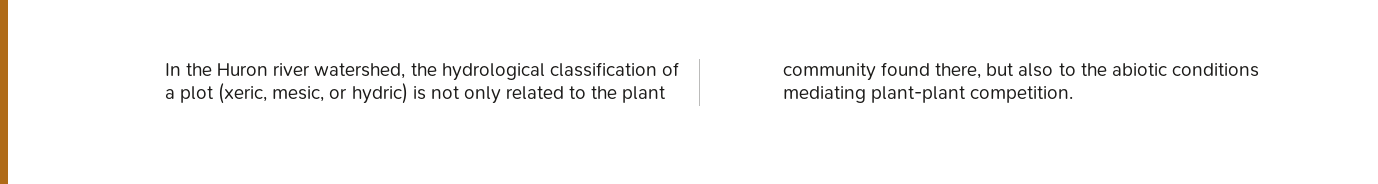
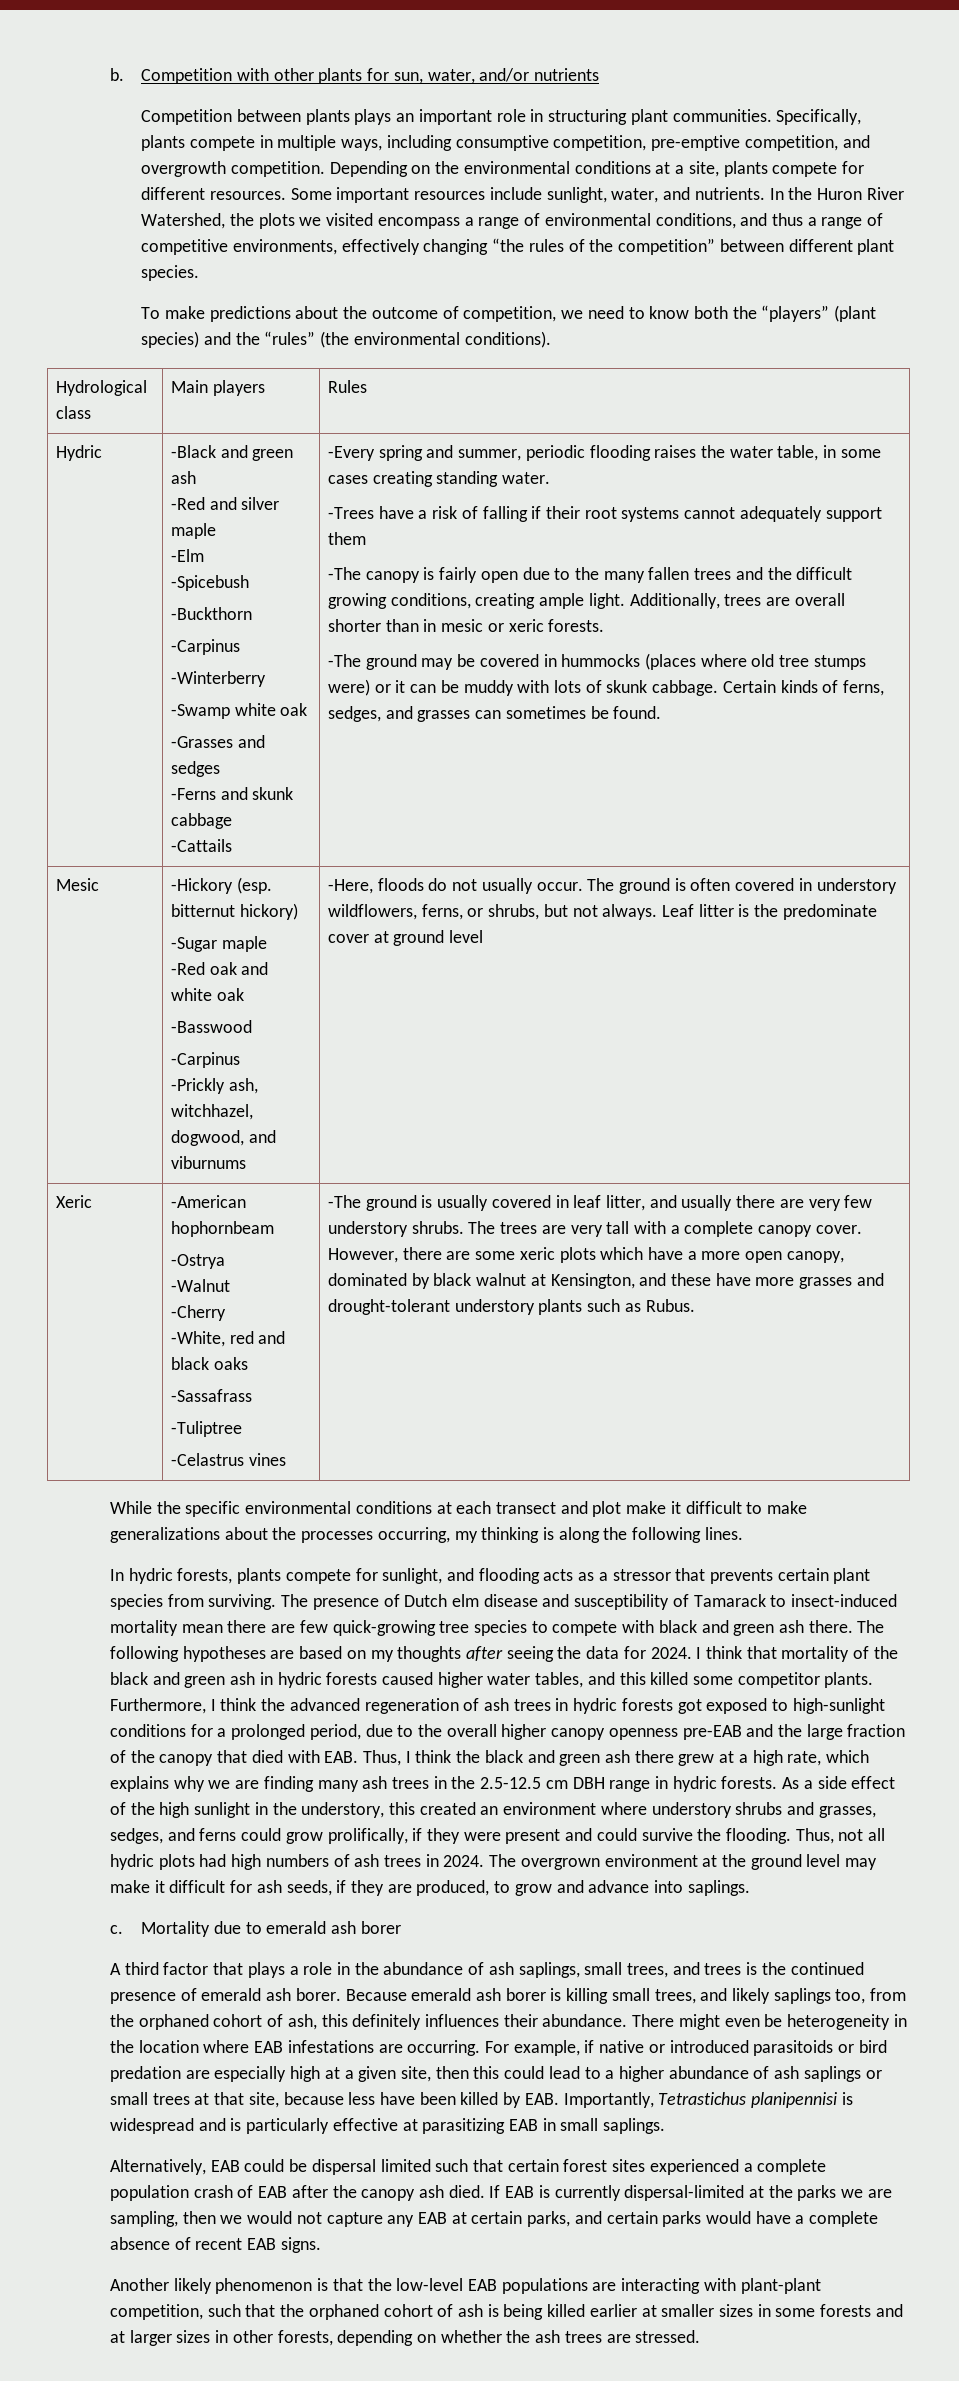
[164,62,679,81] [164,83,667,104] [782,62,1259,81] [782,86,1074,103] In the Huron river watershed, the hydrological classification of a plot (xeric, mesic, or hydric) is not only related to the plant community found there, but also to the abiotic conditions mediating plant-plant competition. -> [109,68,600,84] [141,109,862,125] [141,135,870,151] [141,161,865,177] [141,187,904,203] [141,213,884,229] [141,238,895,255] [141,265,200,281] [141,305,877,322] [141,331,551,348] [55,380,147,396] [55,406,91,419] [170,380,265,396] [327,380,367,393] [55,445,102,461] [170,445,294,461] [170,471,196,484] [170,497,280,510] [170,523,216,539] [170,549,204,562] [170,575,249,591] [170,607,252,620] [170,639,240,655] [170,671,266,687] [170,703,308,719] [170,735,265,748] [170,761,220,777] [170,787,294,800] [170,813,232,829] [170,839,232,852] [327,445,881,461] [327,471,551,487] [327,506,882,522] [327,532,366,545] [327,567,853,583] [327,593,845,609] [327,619,605,632] [327,653,866,670] [327,679,885,696] [327,706,662,722] [55,878,99,891] [170,877,272,894] [170,903,298,920] [170,936,267,952] [170,962,269,975] [170,988,244,1001] [170,1020,252,1033] [170,1052,240,1068] [170,1078,258,1094] [170,1104,253,1120] [170,1130,276,1146] [170,1156,246,1169] [327,878,897,894] [327,904,877,920] [327,930,484,946] [55,1195,92,1208] [170,1195,246,1208] [170,1221,274,1237] [170,1254,225,1269] [170,1279,230,1292] [170,1305,226,1321] [170,1331,286,1347] [170,1357,248,1370] [170,1389,252,1402] [170,1421,242,1437] [170,1453,286,1466] [327,1195,873,1211] [327,1221,862,1237] [327,1247,844,1263] [327,1273,884,1289] [327,1299,695,1315] [109,1501,808,1517] [109,1527,743,1543] [109,1568,871,1584] [109,1594,898,1610] [109,1620,885,1636] [109,1646,898,1662] [109,1672,874,1688] [109,1698,885,1714] [109,1724,906,1740] [109,1750,870,1766] [109,1776,896,1792] [109,1802,876,1818] [109,1828,886,1844] [109,1854,878,1870] [109,1880,750,1896] [109,1921,401,1937] [109,1962,864,1978] [109,1988,907,2004] [109,2014,907,2030] [109,2040,887,2056] [109,2066,882,2082] [109,2092,853,2108] [109,2118,666,2134] [109,2159,827,2175] [109,2185,892,2201] [109,2211,879,2227] [109,2237,321,2253] [109,2278,821,2294] [109,2304,903,2320] [109,2330,701,2346] b. Competition with other plants for sun, water, and/or nutrients // Competition between plants plays an important role in structuring plant communities. Specifically, plants compete in multiple ways, including consumptive competition, pre-emptive competition, and overgrowth competition. Depending on the environmental conditions at a site, plants compete for different resources. Some important resources include sunlight, water, and nutrients. In the Huron River Watershed, the plots we visited encompass a range of environmental conditions, and thus a range of competitive environments, effectively changing “the rules of the competition” between different plant species. // To make predictions about the outcome of competition, we need to know both the “players” (plant species) and the “rules” (the environmental conditions). // Hydrological class | Main players | Rules // Hydric | -Black and green ash // -Red and silver maple // -Elm // -Spicebush // -Buckthorn // -Carpinus // -Winterberry // -Swamp white oak // -Grasses and sedges // -Ferns and skunk cabbage // -Cattails | -Every spring and summer, periodic flooding raises the water table, in some cases creating standing water. // -Trees have a risk of falling if their root systems cannot adequately support them // -The canopy is fairly open due to the many fallen trees and the difficult growing conditions, creating ample light. Additionally, trees are overall shorter than in mesic or xeric forests. // -The ground may be covered in hummocks (places where old tree stumps were) or it can be muddy with lots of skunk cabbage. Certain kinds of ferns, sedges, and grasses can sometimes be found. // Mesic | -Hickory (esp. bitternut hickory) // -Sugar maple // -Red oak and white oak // -Basswood // -Carpinus // -Prickly ash, witchhazel, dogwood, and viburnums | -Here, floods do not usually occur. The ground is often covered in understory wildflowers, ferns, or shrubs, but not always. Leaf litter is the predominate cover at ground level // Xeric | -American hophornbeam // -Ostrya // -Walnut // -Cherry // -White, red and black oaks // -Sassafrass // -Tuliptree // -Celastrus vines | -The ground is usually covered in leaf litter, and usually there are very few understory shrubs. The trees are very tall with a complete canopy cover. However, there are some xeric plots which have a more open canopy, dominated by black walnut at Kensington, and these have more grasses and drought-tolerant understory plants such as Rubus. // While the specific environmental conditions at each transect and plot make it difficult to make generalizations about the processes occurring, my thinking is along the following lines. // In hydric forests, plants compete for sunlight, and flooding acts as a stressor that prevents certain plant species from surviving. The presence of Dutch elm disease and susceptibility of Tamarack to insect-induced mortality mean there are few quick-growing tree species to compete with black and green ash there. The following hypotheses are based on my thoughts after seeing the data for 2024. I think that mortality of the black and green ash in hydric forests caused higher water tables, and this killed some competitor plants. Furthermore, I think the advanced regeneration of ash trees in hydric forests got exposed to high-sunlight conditions for a prolonged period, due to the overall higher canopy openness pre-EAB and the large fraction of the canopy that died with EAB. Thus, I think the black and green ash there grew at a high rate, which explains why we are finding many ash trees in the 2.5-12.5 cm DBH range in hydric forests. As a side effect of the high sunlight in the understory, this created an environment where understory shrubs and grasses, sedges, and ferns could grow prolifically, if they were present and could survive the flooding. Thus, not all hydric plots had high numbers of ash trees in 2024. The overgrown environment at the ground level may make it difficult for ash seeds, if they are produced, to grow and advance into saplings. // c. Mortality due to emerald ash borer // A third factor that plays a role in the abundance of ash saplings, small trees, and trees is the continued presence of emerald ash borer. Because emerald ash borer is killing small trees, and likely saplings too, from the orphaned cohort of ash, this definitely influences their abundance. There might even be heterogeneity in the location where EAB infestations are occurring. For example, if native or introduced parasitoids or bird predation are especially high at a given site, then this could lead to a higher abundance of ash saplings or small trees at that site, because less have been killed by EAB. Importantly, Tetrastichus planipennisi is widespread and is particularly effective at parasitizing EAB in small saplings. // Alternatively, EAB could be dispersal limited such that certain forest sites experienced a complete population crash of EAB after the canopy ash died. If EAB is currently dispersal-limited at the parks we are sampling, then we would not capture any EAB at certain parks, and certain parks would have a complete absence of recent EAB signs. // Another likely phenomenon is that the low-level EAB populations are interacting with plant-plant competition, such that the orphaned cohort of ash is being killed earlier at smaller sizes in some forests and at larger sizes in other forests, depending on whether the ash trees are stressed.

